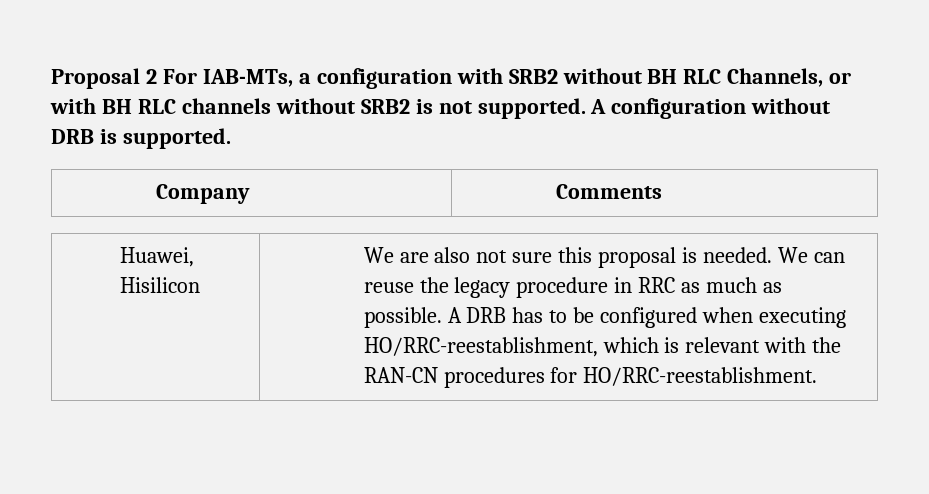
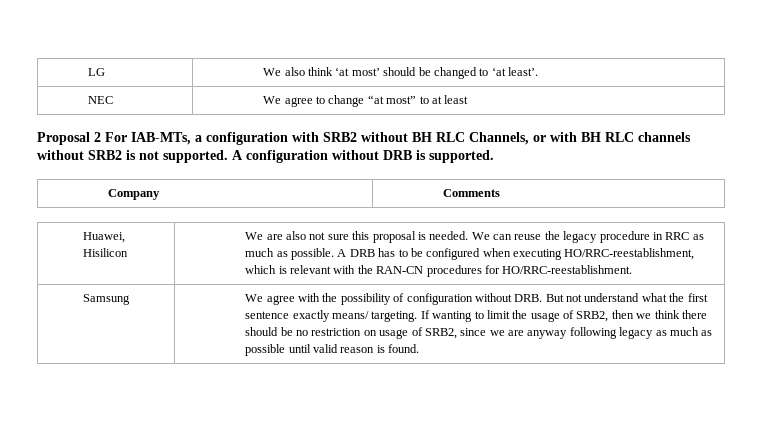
(51, 78) none -> [87,68,105,76] [263,67,539,79] [87,96,113,104] [263,95,469,107] LG | We also think ‘at most’ should be changed to ‘at least’. // NEC | We agree to change “at most” to at least //
(818, 376) none -> [82,294,130,305] [245,293,708,305] [245,310,707,322] [245,327,713,339] [245,344,420,356] // Samsung | We agree with the possibility of configuration without DRB. But not understand what the first sentence exactly means/ targeting. If wanting to limit the usage of SRB2, then we think there should be no restriction on usage of SRB2, since we are anyway following legacy as much as possible until valid reason is found.

